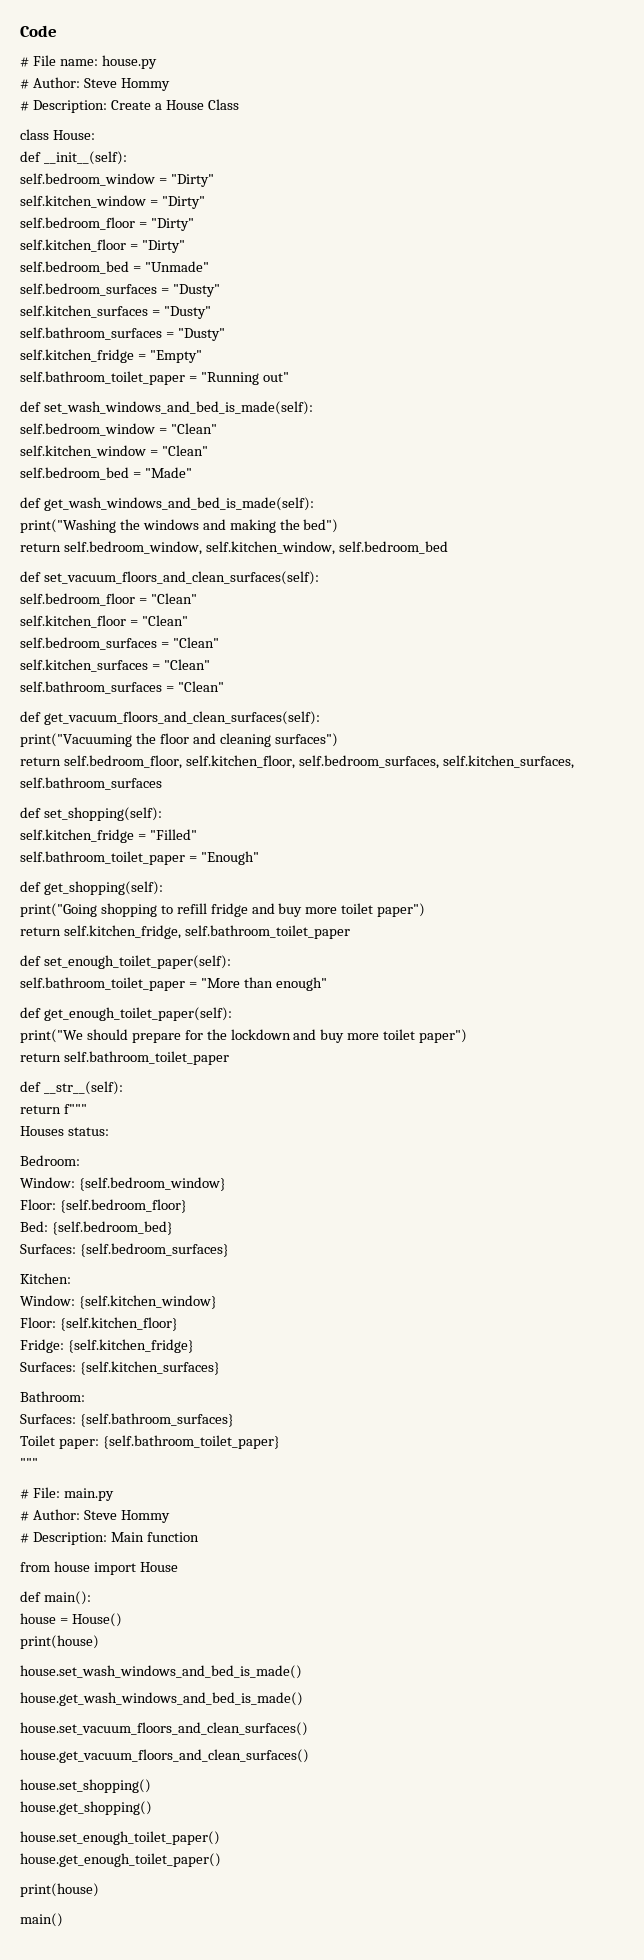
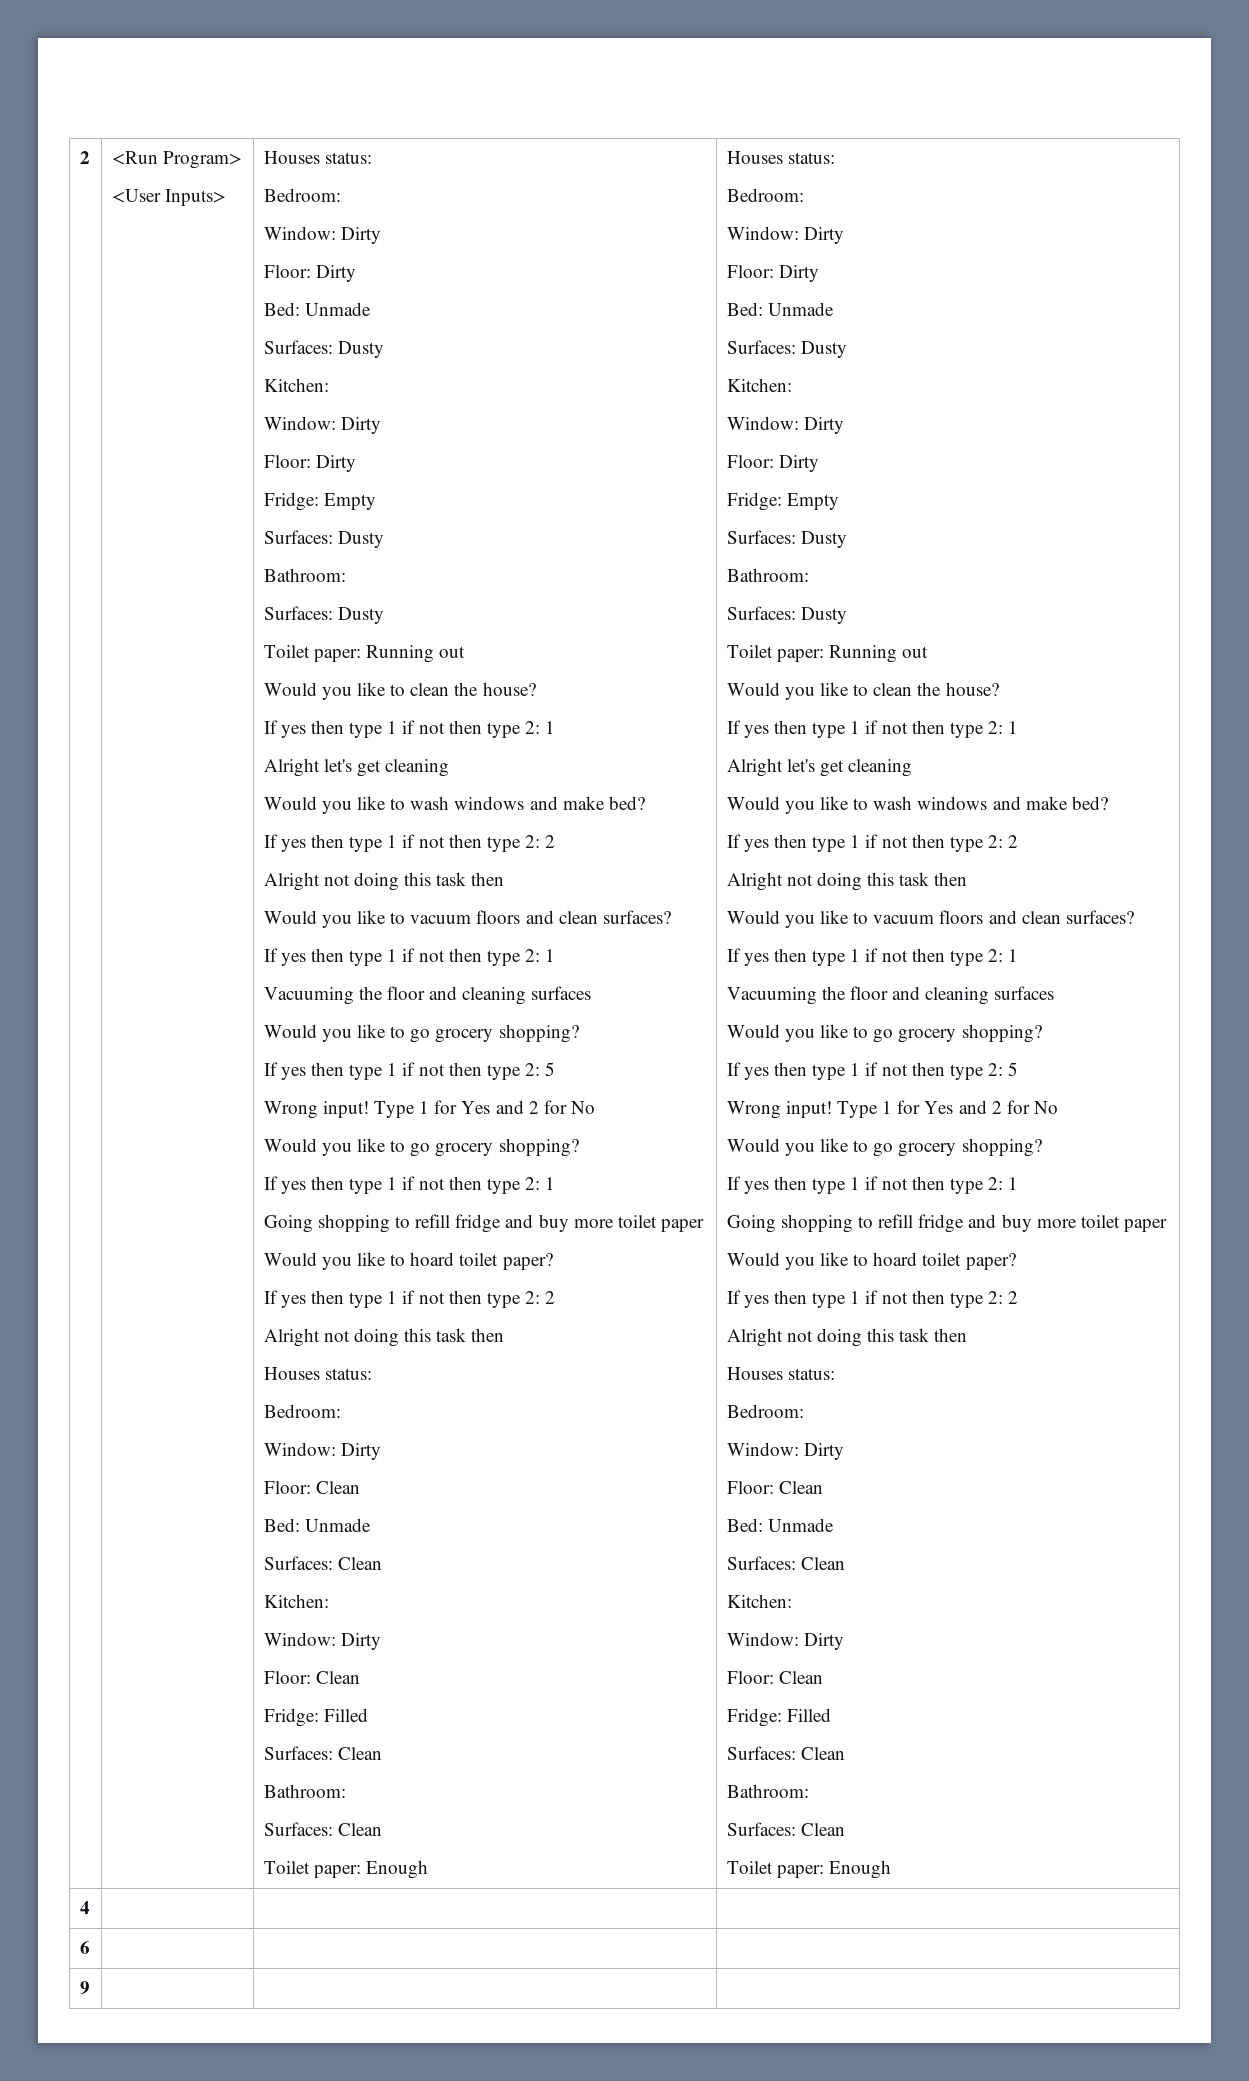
[20,25,57,37] [20,55,157,69] [20,77,170,91] [20,99,239,113] [20,129,95,140] [20,151,127,165] [20,173,214,187] [20,195,205,209] [20,217,194,231] [20,239,185,253] [20,261,209,274] [20,283,220,297] [20,305,211,319] [20,327,225,341] [20,349,202,363] [20,371,289,385] [20,401,313,415] [20,423,217,436] [20,445,208,458] [20,467,192,480] [20,497,314,511] [20,519,339,533] [20,541,448,555] [20,571,319,585] [20,593,197,606] [20,615,188,628] [20,637,219,650] [20,659,210,672] [20,681,224,694] [20,711,320,725] [20,733,338,747] [20,755,574,769] [20,777,162,790] [20,807,162,821] [20,829,197,843] [20,851,259,865] [20,881,163,895] [20,903,426,917] [20,925,350,939] [20,955,231,969] [20,977,327,991] [20,1007,232,1021] [20,1029,468,1043] [20,1051,229,1065] [20,1081,123,1095] [20,1104,87,1114] [20,1126,109,1136] [20,1155,80,1166] [20,1177,226,1191] [20,1199,187,1213] [20,1221,173,1235] [20,1243,229,1257] [20,1273,71,1284] [20,1295,217,1309] [20,1317,178,1331] [20,1339,194,1353] [20,1361,220,1375] [20,1391,85,1402] [20,1413,234,1427] [20,1435,280,1449] [20,1458,38,1468] [20,1487,114,1501] [20,1509,170,1523] [20,1532,199,1545] [20,1561,178,1575] [20,1591,91,1605] [20,1613,122,1627] [20,1635,99,1649] [20,1665,302,1679] [20,1692,303,1706] [20,1722,308,1736] [20,1749,309,1763] [20,1779,151,1793] [20,1801,152,1815] [20,1831,220,1845] [20,1853,221,1867] [20,1883,99,1897] [20,1913,63,1927] Code // # File name: house.py // # Author: Steve Hommy // # Description: Create a House Class // class House: // def __init__(self): // self.bedroom_window = "Dirty" // self.kitchen_window = "Dirty" // self.bedroom_floor = "Dirty" // self.kitchen_floor = "Dirty" // self.bedroom_bed = "Unmade" // self.bedroom_surfaces = "Dusty" // self.kitchen_surfaces = "Dusty" // self.bathroom_surfaces = "Dusty" // self.kitchen_fridge = "Empty" // self.bathroom_toilet_paper = "Running out" // def set_wash_windows_and_bed_is_made(self): // self.bedroom_window = "Clean" // self.kitchen_window = "Clean" // self.bedroom_bed = "Made" // def get_wash_windows_and_bed_is_made(self): // print("Washing the windows and making the bed") // return self.bedroom_window, self.kitchen_window, self.bedroom_bed // def set_vacuum_floors_and_clean_surfaces(self): // self.bedroom_floor = "Clean" // self.kitchen_floor = "Clean" // self.bedroom_surfaces = "Clean" // self.kitchen_surfaces = "Clean" // self.bathroom_surfaces = "Clean" // def get_vacuum_floors_and_clean_surfaces(self): // print("Vacuuming the floor and cleaning surfaces") // return self.bedroom_floor, self.kitchen_floor, self.bedroom_surfaces, self.kitchen_surfaces, self.bathroom_surfaces // def set_shopping(self): // self.kitchen_fridge = "Filled" // self.bathroom_toilet_paper = "Enough" // def get_shopping(self): // print("Going shopping to refill fridge and buy more toilet paper") // return self.kitchen_fridge, self.bathroom_toilet_paper // def set_enough_toilet_paper(self): // self.bathroom_toilet_paper = "More than enough" // def get_enough_toilet_paper(self): // print("We should prepare for the lockdown and buy more toilet paper") // return self.bathroom_toilet_paper // def __str__(self): // return f""" // Houses status: // Bedroom: // Window: {self.bedroom_window} // Floor: {self.bedroom_floor} // Bed: {self.bedroom_bed} // Surfaces: {self.bedroom_surfaces} // Kitchen: // Window: {self.kitchen_window} // Floor: {self.kitchen_floor} // Fridge: {self.kitchen_fridge} // Surfaces: {self.kitchen_surfaces} // Bathroom: // Surfaces: {self.bathroom_surfaces} // Toilet paper: {self.bathroom_toilet_paper} // """ // # File: main.py // # Author: Steve Hommy // # Description: Main function // from house import House // def main(): // house = House() // print(house) // house.set_wash_windows_and_bed_is_made() // house.get_wash_windows_and_bed_is_made() // house.set_vacuum_floors_and_clean_surfaces() // house.get_vacuum_floors_and_clean_surfaces() // house.set_shopping() // house.get_shopping() // house.set_enough_toilet_paper() // house.get_enough_toilet_paper() // print(house) // main() -> [79,151,90,164] [111,151,242,169] [111,189,226,206] [263,151,372,164] [263,188,341,202] [263,226,381,244] [263,265,356,282] [263,302,371,316] [263,340,384,358] [263,378,329,392] [263,416,381,434] [263,455,356,472] [263,492,376,511] [263,530,384,548] [263,568,346,582] [263,606,384,624] [263,645,466,663] [263,682,536,700] [263,720,556,738] [263,758,450,777] [263,796,645,814] [263,834,556,852] [263,872,505,891] [263,910,671,928] [263,948,556,966] [263,986,592,1005] [263,1024,579,1043] [263,1062,556,1080] [263,1100,595,1119] [263,1138,579,1157] [263,1176,556,1194] [263,1214,704,1233] [263,1252,553,1270] [263,1290,556,1308] [263,1328,505,1347] [263,1367,372,1380] [263,1404,341,1418] [263,1442,381,1460] [263,1481,360,1494] [263,1518,371,1532] [263,1556,382,1570] [263,1594,329,1608] [263,1632,381,1650] [263,1671,360,1684] [263,1708,368,1727] [263,1746,382,1760] [263,1784,346,1798] [263,1822,382,1836] [263,1860,429,1879] [726,151,835,164] [726,188,804,202] [726,226,844,244] [726,265,819,282] [726,302,834,316] [726,340,847,358] [726,378,792,392] [726,416,844,434] [726,455,819,472] [726,492,839,511] [726,530,847,548] [726,568,809,582] [726,606,847,624] [726,645,929,663] [726,682,999,700] [726,720,1019,738] [726,758,913,777] [726,796,1108,814] [726,834,1019,852] [726,872,968,891] [726,910,1134,928] [726,948,1019,966] [726,986,1055,1005] [726,1024,1042,1043] [726,1062,1019,1080] [726,1100,1058,1119] [726,1138,1042,1157] [726,1176,1019,1194] [726,1214,1167,1233] [726,1252,1016,1270] [726,1290,1019,1308] [726,1328,968,1347] [726,1367,835,1380] [726,1404,804,1418] [726,1442,844,1460] [726,1481,823,1494] [726,1518,834,1532] [726,1556,845,1570] [726,1594,792,1608] [726,1632,844,1650] [726,1671,823,1684] [726,1708,831,1727] [726,1746,845,1760] [726,1784,809,1798] [726,1822,845,1836] [726,1860,892,1879] [79,1901,90,1914] [79,1941,90,1954] [79,1981,90,1994] 2 | <Run Program> // <User Inputs> | Houses status: // Bedroom: // Window: Dirty // Floor: Dirty // Bed: Unmade // Surfaces: Dusty // Kitchen: // Window: Dirty // Floor: Dirty // Fridge: Empty // Surfaces: Dusty // Bathroom: // Surfaces: Dusty // Toilet paper: Running out // Would you like to clean the house? // If yes then type 1 if not then type 2: 1 // Alright let's get cleaning // Would you like to wash windows and make bed? // If yes then type 1 if not then type 2: 2 // Alright not doing this task then // Would you like to vacuum floors and clean surfaces? // If yes then type 1 if not then type 2: 1 // Vacuuming the floor and cleaning surfaces // Would you like to go grocery shopping? // If yes then type 1 if not then type 2: 5 // Wrong input! Type 1 for Yes and 2 for No // Would you like to go grocery shopping? // If yes then type 1 if not then type 2: 1 // Going shopping to refill fridge and buy more toilet paper // Would you like to hoard toilet paper? // If yes then type 1 if not then type 2: 2 // Alright not doing this task then // Houses status: // Bedroom: // Window: Dirty // Floor: Clean // Bed: Unmade // Surfaces: Clean // Kitchen: // Window: Dirty // Floor: Clean // Fridge: Filled // Surfaces: Clean // Bathroom: // Surfaces: Clean // Toilet paper: Enough | Houses status: // Bedroom: // Window: Dirty // Floor: Dirty // Bed: Unmade // Surfaces: Dusty // Kitchen: // Window: Dirty // Floor: Dirty // Fridge: Empty // Surfaces: Dusty // Bathroom: // Surfaces: Dusty // Toilet paper: Running out // Would you like to clean the house? // If yes then type 1 if not then type 2: 1 // Alright let's get cleaning // Would you like to wash windows and make bed? // If yes then type 1 if not then type 2: 2 // Alright not doing this task then // Would you like to vacuum floors and clean surfaces? // If yes then type 1 if not then type 2: 1 // Vacuuming the floor and cleaning surfaces // Would you like to go grocery shopping? // If yes then type 1 if not then type 2: 5 // Wrong input! Type 1 for Yes and 2 for No // Would you like to go grocery shopping? // If yes then type 1 if not then type 2: 1 // Going shopping to refill fridge and buy more toilet paper // Would you like to hoard toilet paper? // If yes then type 1 if not then type 2: 2 // Alright not doing this task then // Houses status: // Bedroom: // Window: Dirty // Floor: Clean // Bed: Unmade // Surfaces: Clean // Kitchen: // Window: Dirty // Floor: Clean // Fridge: Filled // Surfaces: Clean // Bathroom: // Surfaces: Clean // Toilet paper: Enough // 4 | | | // 6 | | | // 9 | | |

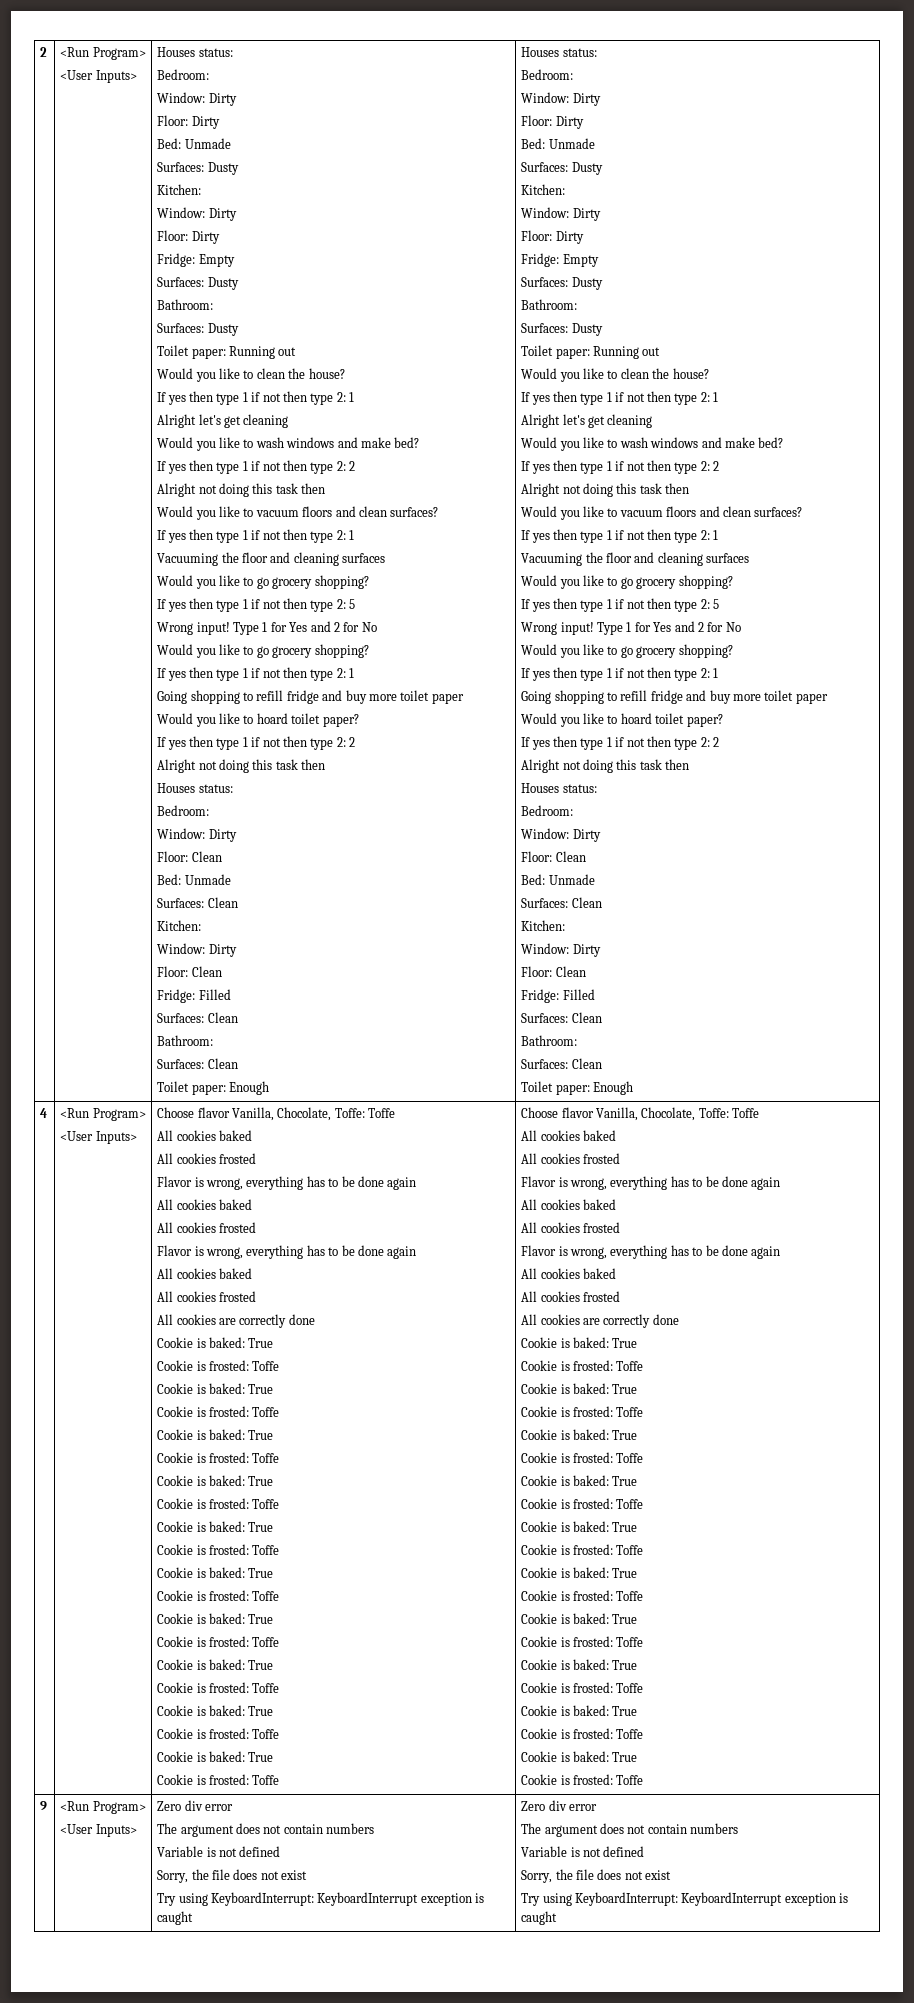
[79,1941,90,1954] [79,1981,90,1994] | | // 6 | | | // 9 | | | -> [60,1108,146,1121] [60,1131,137,1144] [157,1107,396,1121] [157,1130,253,1141] [157,1153,257,1164] [157,1176,417,1190] [157,1199,253,1210] [157,1222,257,1233] [157,1245,417,1259] [157,1268,253,1279] [157,1291,257,1302] [157,1314,315,1328] [157,1337,274,1348] [157,1360,280,1371] [157,1383,274,1394] [157,1406,280,1417] [157,1429,274,1440] [157,1452,280,1463] [157,1475,274,1486] [157,1498,280,1509] [157,1521,274,1532] [157,1544,280,1555] [157,1567,274,1578] [157,1590,280,1601] [157,1613,274,1624] [157,1636,280,1647] [157,1659,274,1670] [157,1682,280,1693] [157,1705,274,1716] [157,1728,280,1739] [157,1751,274,1762] [157,1774,280,1785] [521,1107,760,1121] [521,1130,617,1141] [521,1153,621,1164] [521,1176,781,1190] [521,1199,617,1210] [521,1222,621,1233] [521,1245,781,1259] [521,1268,617,1279] [521,1291,621,1302] [521,1314,679,1328] [521,1337,638,1348] [521,1360,644,1371] [521,1383,638,1394] [521,1406,644,1417] [521,1429,638,1440] [521,1452,644,1463] [521,1475,638,1486] [521,1498,644,1509] [521,1521,638,1532] [521,1544,644,1555] [521,1567,638,1578] [521,1590,644,1601] [521,1613,638,1624] [521,1636,644,1647] [521,1659,638,1670] [521,1682,644,1693] [521,1705,638,1716] [521,1728,644,1739] [521,1751,638,1762] [521,1774,644,1785] [40,1801,48,1811] [60,1801,146,1814] [60,1824,137,1837] [157,1800,234,1811] [157,1823,375,1837] [157,1846,281,1857] [157,1869,308,1883] [157,1892,485,1906] [157,1911,194,1925] [521,1800,598,1811] [521,1823,739,1837] [521,1846,645,1857] [521,1869,672,1883] [521,1892,849,1906] [521,1911,558,1925] <Run Program> // <User Inputs> | Choose flavor Vanilla, Chocolate, Toffe: Toffe // All cookies baked // All cookies frosted // Flavor is wrong, everything has to be done again // All cookies baked // All cookies frosted // Flavor is wrong, everything has to be done again // All cookies baked // All cookies frosted // All cookies are correctly done // Cookie is baked: True // Cookie is frosted: Toffe // Cookie is baked: True // Cookie is frosted: Toffe // Cookie is baked: True // Cookie is frosted: Toffe // Cookie is baked: True // Cookie is frosted: Toffe // Cookie is baked: True // Cookie is frosted: Toffe // Cookie is baked: True // Cookie is frosted: Toffe // Cookie is baked: True // Cookie is frosted: Toffe // Cookie is baked: True // Cookie is frosted: Toffe // Cookie is baked: True // Cookie is frosted: Toffe // Cookie is baked: True // Cookie is frosted: Toffe | Choose flavor Vanilla, Chocolate, Toffe: Toffe // All cookies baked // All cookies frosted // Flavor is wrong, everything has to be done again // All cookies baked // All cookies frosted // Flavor is wrong, everything has to be done again // All cookies baked // All cookies frosted // All cookies are correctly done // Cookie is baked: True // Cookie is frosted: Toffe // Cookie is baked: True // Cookie is frosted: Toffe // Cookie is baked: True // Cookie is frosted: Toffe // Cookie is baked: True // Cookie is frosted: Toffe // Cookie is baked: True // Cookie is frosted: Toffe // Cookie is baked: True // Cookie is frosted: Toffe // Cookie is baked: True // Cookie is frosted: Toffe // Cookie is baked: True // Cookie is frosted: Toffe // Cookie is baked: True // Cookie is frosted: Toffe // Cookie is baked: True // Cookie is frosted: Toffe // 9 | <Run Program> // <User Inputs> | Zero div error // The argument does not contain numbers // Variable is not defined // Sorry, the file does not exist // Try using KeyboardInterrupt: KeyboardInterrupt exception is caught | Zero div error // The argument does not contain numbers // Variable is not defined // Sorry, the file does not exist // Try using KeyboardInterrupt: KeyboardInterrupt exception is caught

